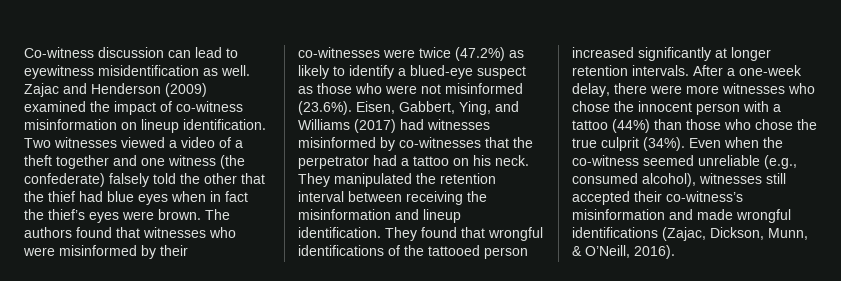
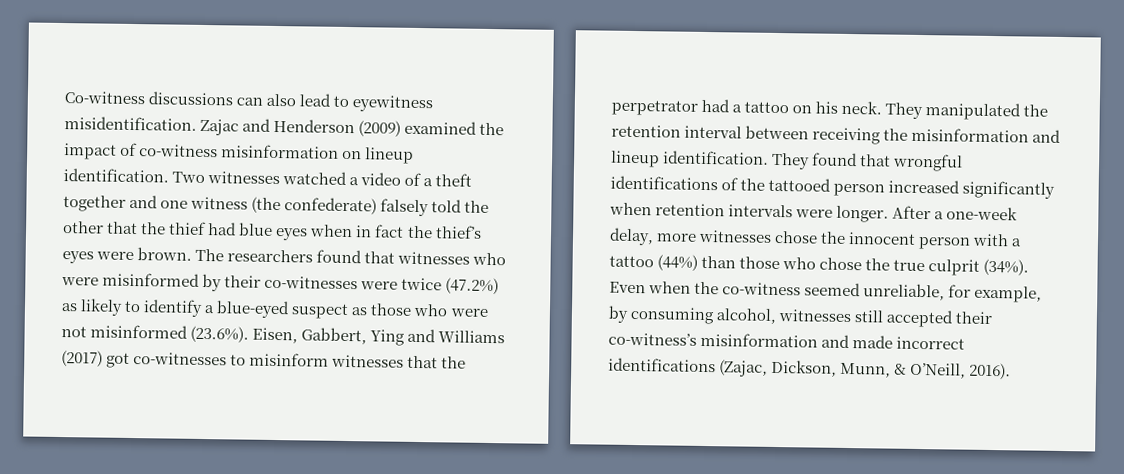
[98,47,238,58] [24,65,250,79] discussion can lead to eyewitness misidentification as well. -> [148,91,434,113] [64,116,197,131] discussions can also lead to eyewitness misidentification.
[121,137,165,148] viewed -> [282,171,348,186] watched
[24,227,72,238] authors -> [227,249,314,263] researchers
[410,65,473,79] blued-eye -> [216,300,291,319] blue-eyed
[459,101,491,115] Ying, -> [370,329,406,346] Ying
[400,119,490,130] [298,137,481,151] had witnesses misinformed by co-witnesses -> [106,352,405,368] got co-witnesses to misinform witnesses
[715,47,771,61] [572,65,689,76] at longer retention intervals. -> [609,202,890,223] when retention intervals were longer.
[614,83,682,94] there were -> (654, 236) none
[788,83,815,94] who -> (773, 236) none
[698,155,797,169] [572,173,696,187] unreliable (e.g., consumed alcohol), -> [863,283,1043,303] [608,305,778,325] unreliable, for example, by consuming alcohol,
[736,209,791,223] wrongful -> [896,336,966,350] incorrect

